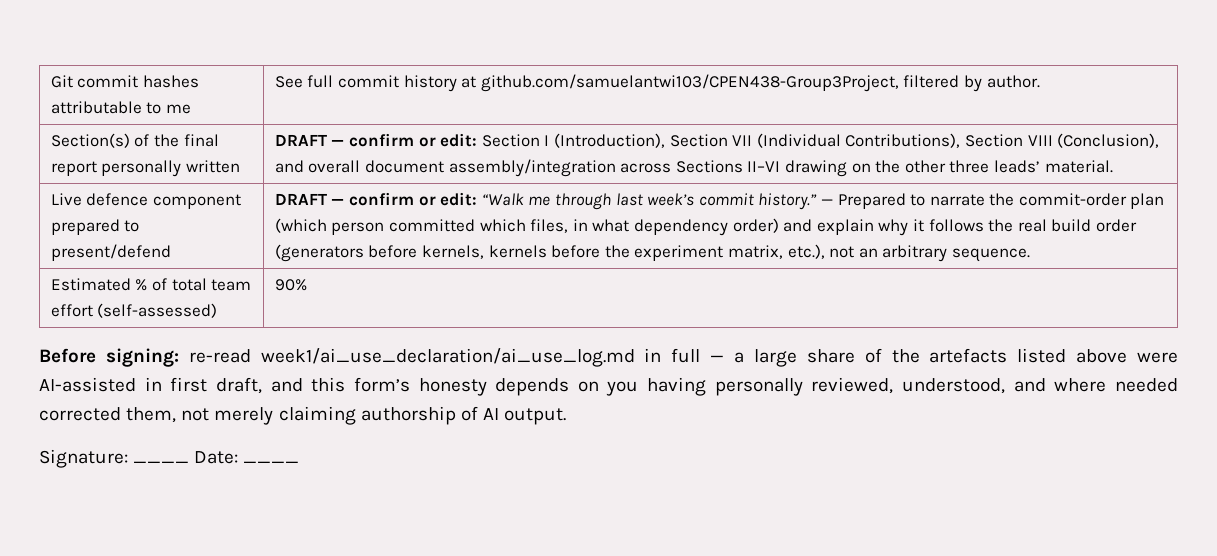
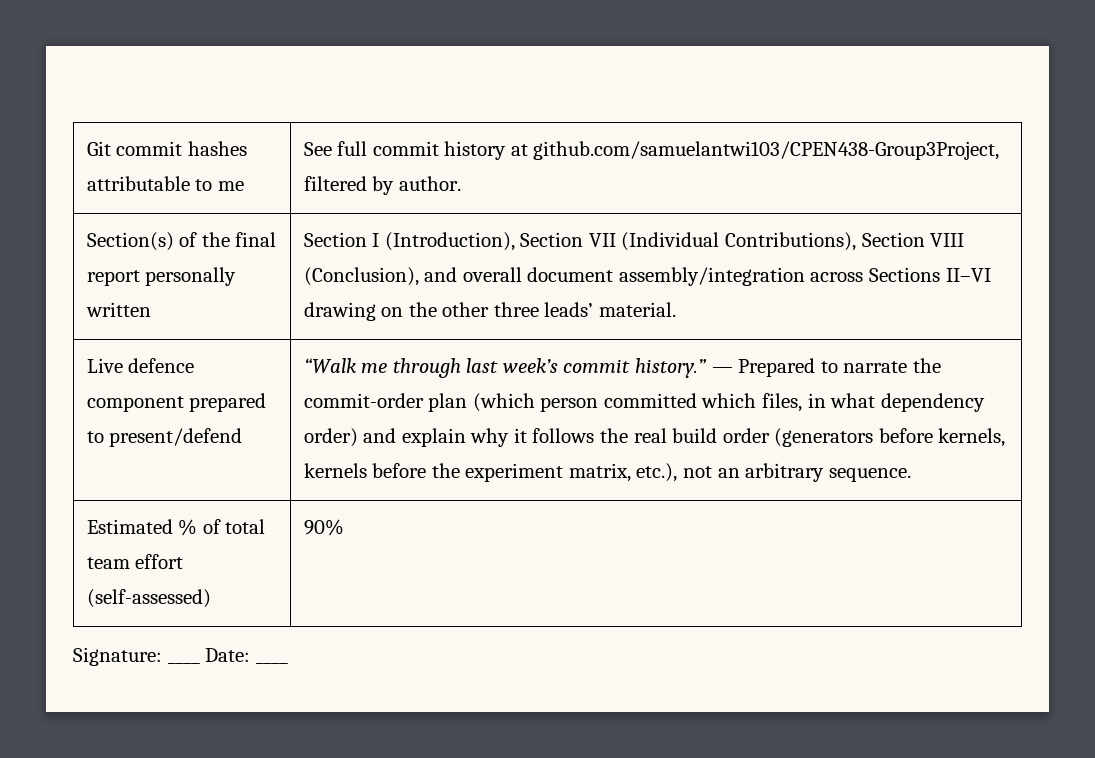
[274,133,478,147] DRAFT — confirm or edit: -> (151, 309) none
[274,192,478,206] DRAFT — confirm or edit: -> (243, 437) none
[39,348,1178,367] [39,377,1178,396] [39,406,567,425] // Before signing: re-read week1/ai_use_declaration/ai_use_log.md in full — a large share of the artefacts listed above were AI-assisted in first draft, and this form’s honesty depends on you having personally reviewed, understood, and where needed corrected them, not merely claiming authorship of AI output. -> (344, 527) none

